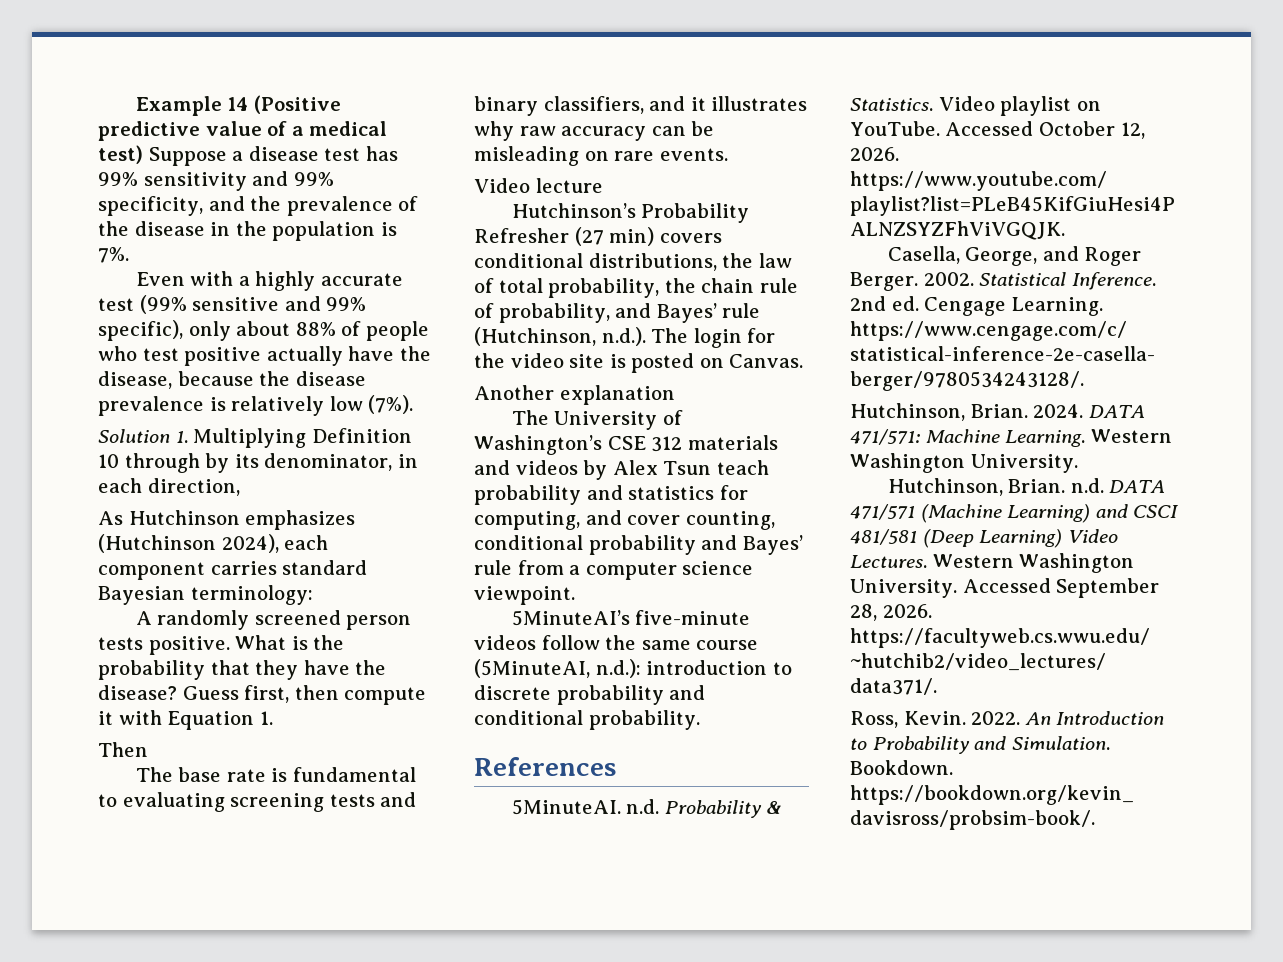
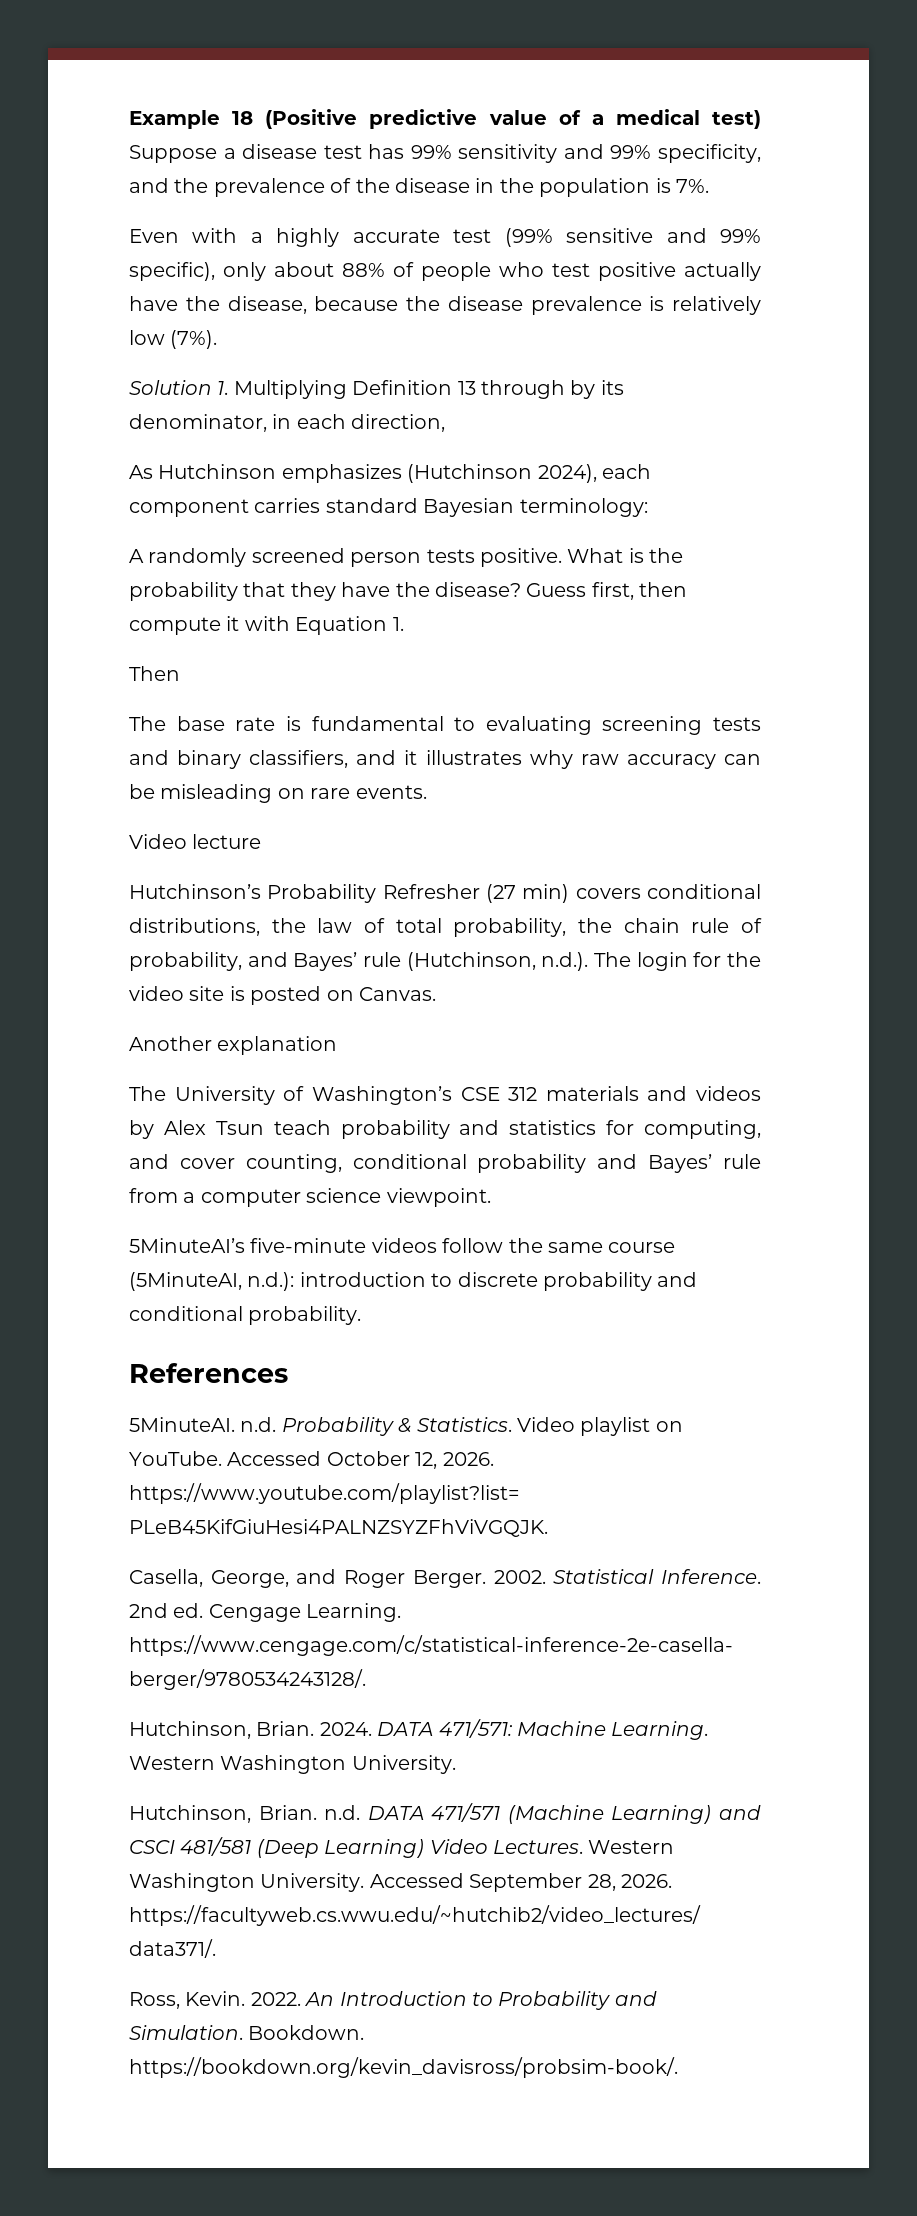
[227,97,249,111] 14 -> [232,111,254,125] 18
[98,454,119,468] 10 -> [457,381,476,395] 13

